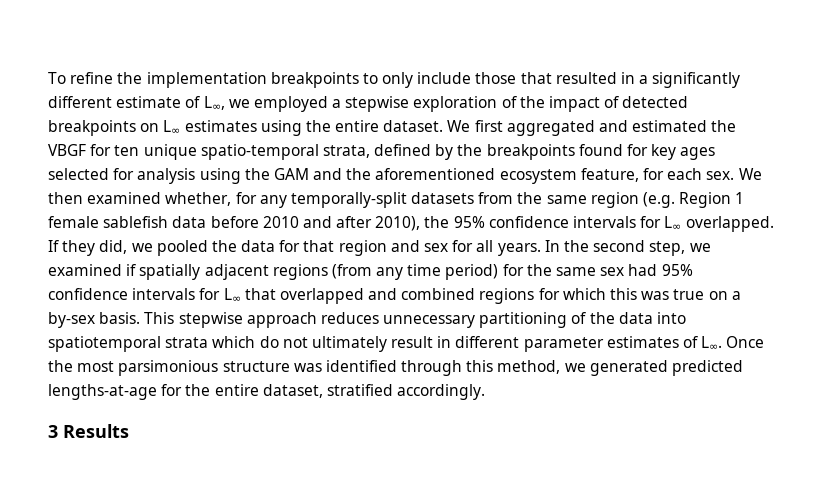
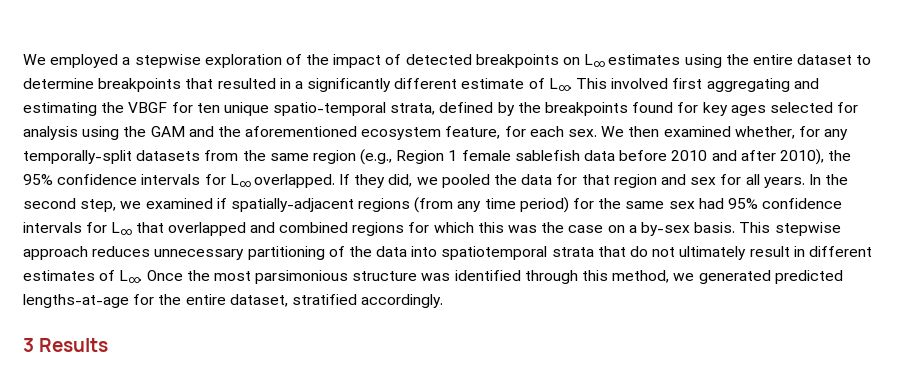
[48,72,741,88] [48,96,250,110] To refine the implementation breakpoints to only include those that resulted in a significantly different estimate of L∞, we -> [23,54,46,65] We
[383,120,708,136] dataset. We first aggregated and estimated -> [797,54,872,65] [23,78,819,92] [23,102,97,116] dataset to determine breakpoints that resulted in a significantly different estimate of L∞. This involved first aggregating and estimating
[643,192,676,208] (e.g. -> [360,149,393,165] (e.g.,
[139,264,269,280] spatially adjacent -> [230,198,354,212] spatially-adjacent
[673,289,705,300] true -> [541,222,604,233] the case
[212,336,256,348] which -> [597,246,626,257] that
[523,337,604,352] parameter -> (872, 251) none

